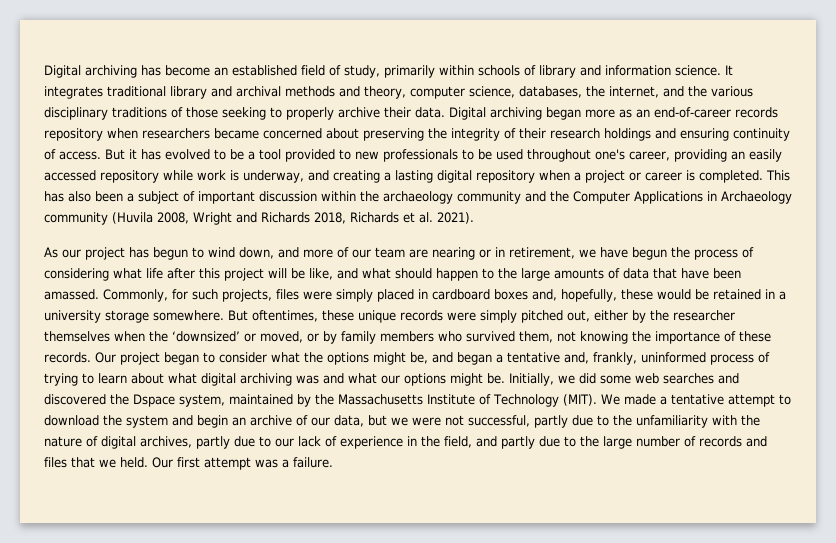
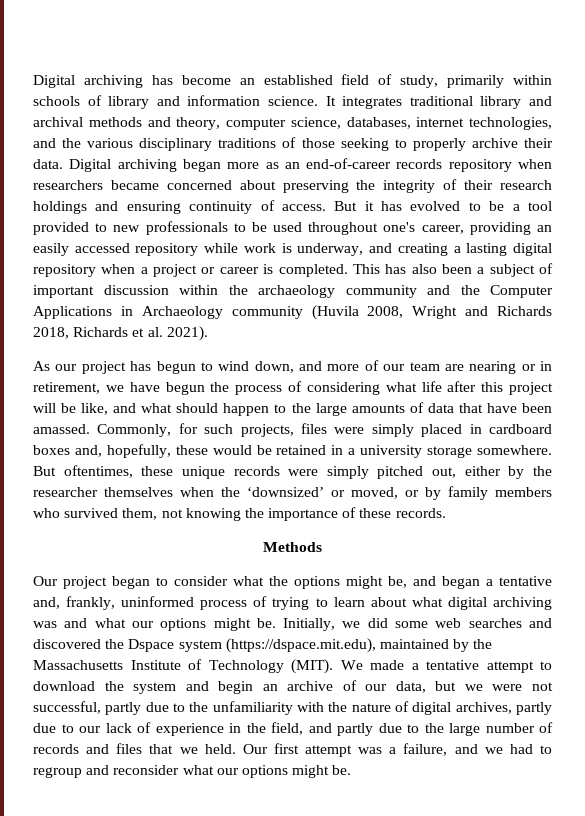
[586,86,659,98] the internet, -> [416,117,552,130] internet technologies,
(91, 357) none -> [263,542,322,552] // Methods //
[179,394,225,407] system, -> [178,638,376,653] system (https://dspace.mit.edu),
[293,457,333,468] failure. -> [403,743,552,756] [33,765,352,778] failure, and we had to regroup and reconsider what our options might be.

